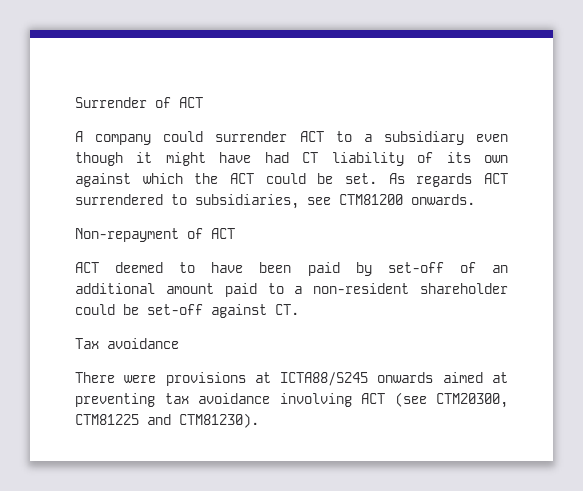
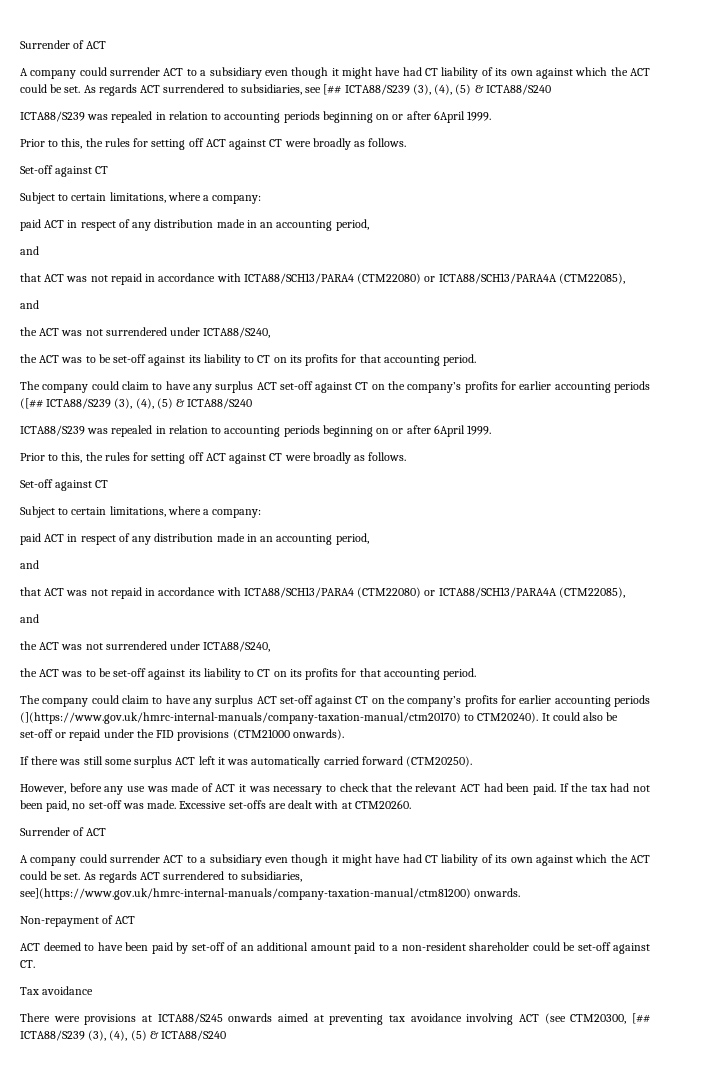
[339,194,403,205] CTM81200 -> [323,84,551,95] [20,111,492,123] [20,138,407,150] [20,165,109,177] [20,192,262,204] [20,219,369,231] [20,246,39,255] [20,273,625,285] [20,300,39,309] [20,327,271,338] [20,354,477,366] [20,381,650,393] [20,398,253,409] [20,425,492,437] [20,452,407,464] [20,479,109,491] [20,506,262,518] [20,533,369,545] [20,560,39,569] [20,587,625,599] [20,614,39,623] [20,641,271,652] [20,668,477,680] [20,695,650,707] [20,712,619,724] [20,729,344,741] [20,756,473,768] [20,783,650,795] [20,800,411,812] [20,827,107,836] [20,854,651,866] [20,871,302,883] [20,888,471,900] [## ICTA88/S239 (3), (4), (5) & ICTA88/S240 // ICTA88/S239 was repealed in relation to accounting periods beginning on or after 6April 1999. // Prior to this, the rules for setting off ACT against CT were broadly as follows. // Set-off against CT // Subject to certain limitations, where a company: // paid ACT in respect of any distribution made in an accounting period, // and // that ACT was not repaid in accordance with ICTA88/SCH13/PARA4 (CTM22080) or ICTA88/SCH13/PARA4A (CTM22085), // and // the ACT was not surrendered under ICTA88/S240, // the ACT was to be set-off against its liability to CT on its profits for that accounting period. // The company could claim to have any surplus ACT set-off against CT on the company’s profits for earlier accounting periods ([## ICTA88/S239 (3), (4), (5) & ICTA88/S240 // ICTA88/S239 was repealed in relation to accounting periods beginning on or after 6April 1999. // Prior to this, the rules for setting off ACT against CT were broadly as follows. // Set-off against CT // Subject to certain limitations, where a company: // paid ACT in respect of any distribution made in an accounting period, // and // that ACT was not repaid in accordance with ICTA88/SCH13/PARA4 (CTM22080) or ICTA88/SCH13/PARA4A (CTM22085), // and // the ACT was not surrendered under ICTA88/S240, // the ACT was to be set-off against its liability to CT on its profits for that accounting period. // The company could claim to have any surplus ACT set-off against CT on the company’s profits for earlier accounting periods (](https://www.gov.uk/hmrc-internal-manuals/company-taxation-manual/ctm20170) to CTM20240). It could also be set-off or repaid under the FID provisions (CTM21000 onwards). // If there was still some surplus ACT left it was automatically carried forward (CTM20250). // However, before any use was made of ACT it was necessary to check that the relevant ACT had been paid. If the tax had not been paid, no set-off was made. Excessive set-offs are dealt with at CTM20260. // Surrender of ACT // A company could surrender ACT to a subsidiary even though it might have had CT liability of its own against which the ACT could be set. As regards ACT surrendered to subsidiaries, see](https://www.gov.uk/hmrc-internal-manuals/company-taxation-manual/ctm81200)
[75,413,259,428] CTM81225 and CTM81230). -> [632,1013,650,1024] [20,1030,227,1041] [## ICTA88/S239 (3), (4), (5) & ICTA88/S240

